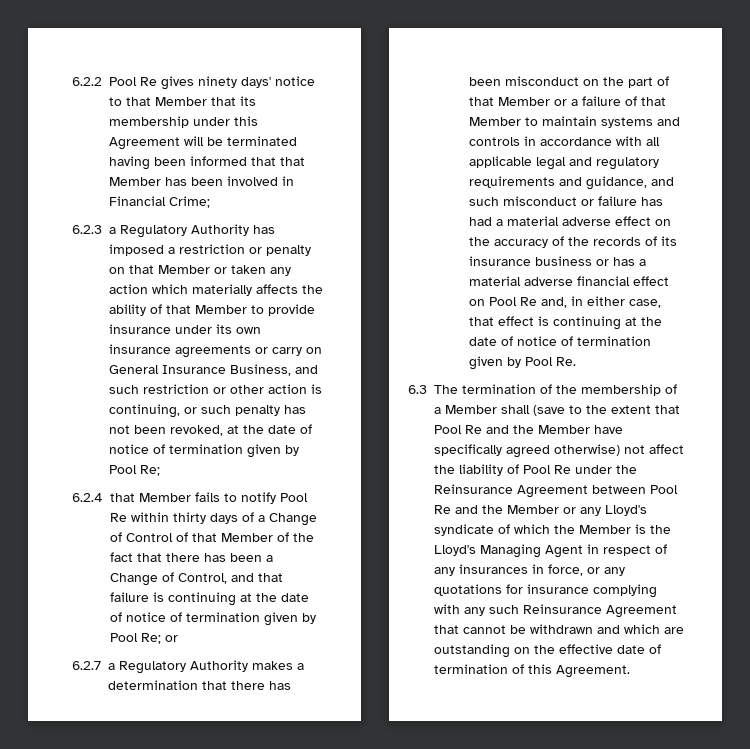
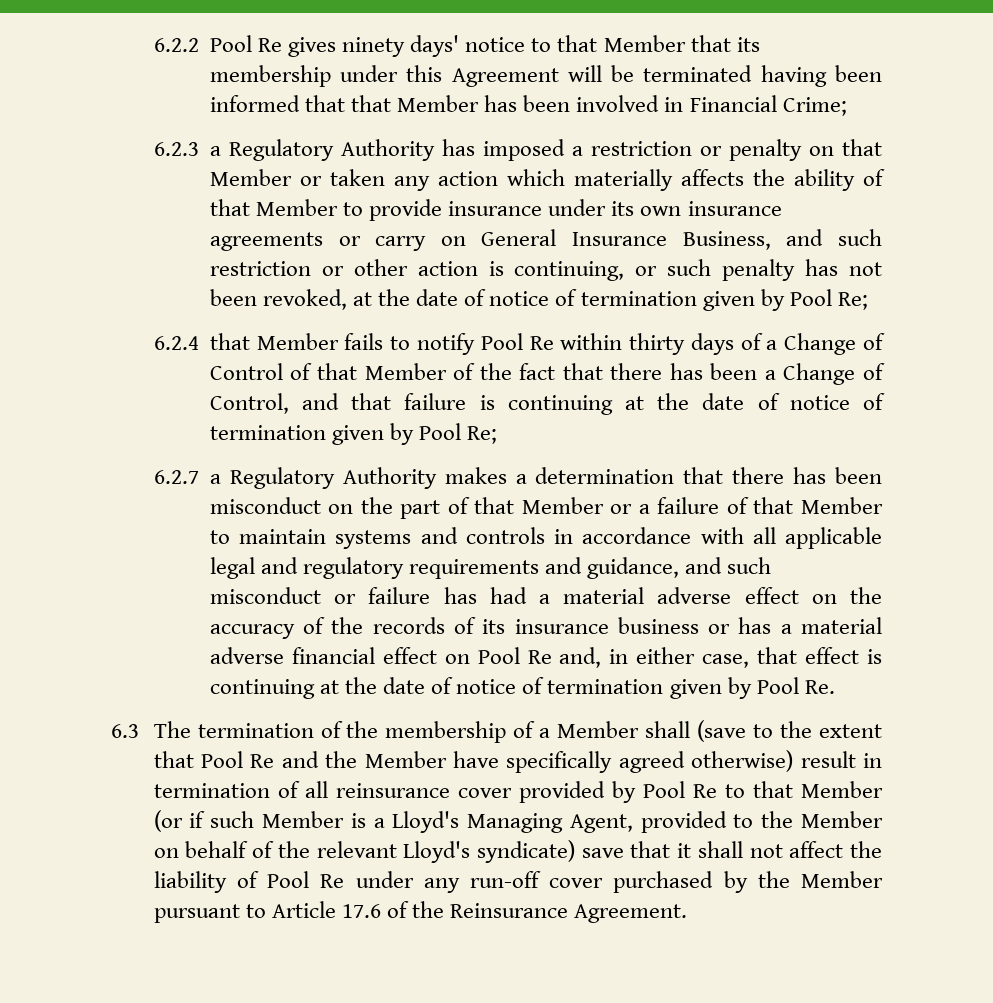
[165,635,179,642] or -> (498, 435) none
(620, 450) none -> [800,751,883,768] [153,781,884,803] [153,810,883,833] [153,840,743,863] result in termination of all reinsurance cover provided by Pool Re to that Member (or if such Member is a Lloyd's Managing Agent, provided to the Member on behalf of the relevant Lloyd's syndicate) save that it shall
[616,465,637,474] [434,484,678,498] [434,505,647,516] [434,524,671,536] [434,544,667,558] [434,564,625,576] [434,584,657,598] [434,604,677,618] [434,624,684,634] [434,644,661,658] [434,664,552,674] the Reinsurance Agreement between Pool Re and the Member or any Lloyd's syndicate of which the Member is the Lloyd's Managing Agent in respect of any insurances in force, or any quotations for insurance complying with any such Reinsurance Agreement that cannot be withdrawn and which are outstanding on the effective date of termination of this -> [423,871,883,893] [153,901,569,923] any run-off cover purchased by the Member pursuant to Article 17.6 of the Reinsurance

